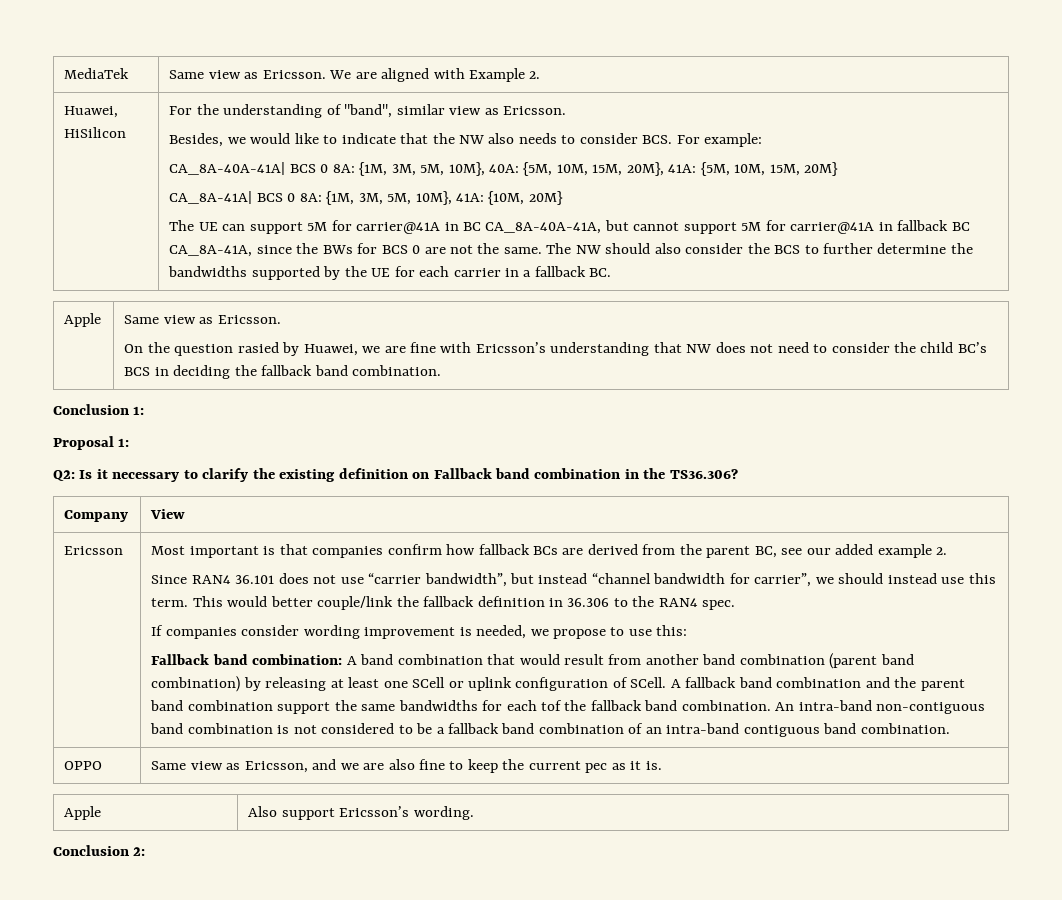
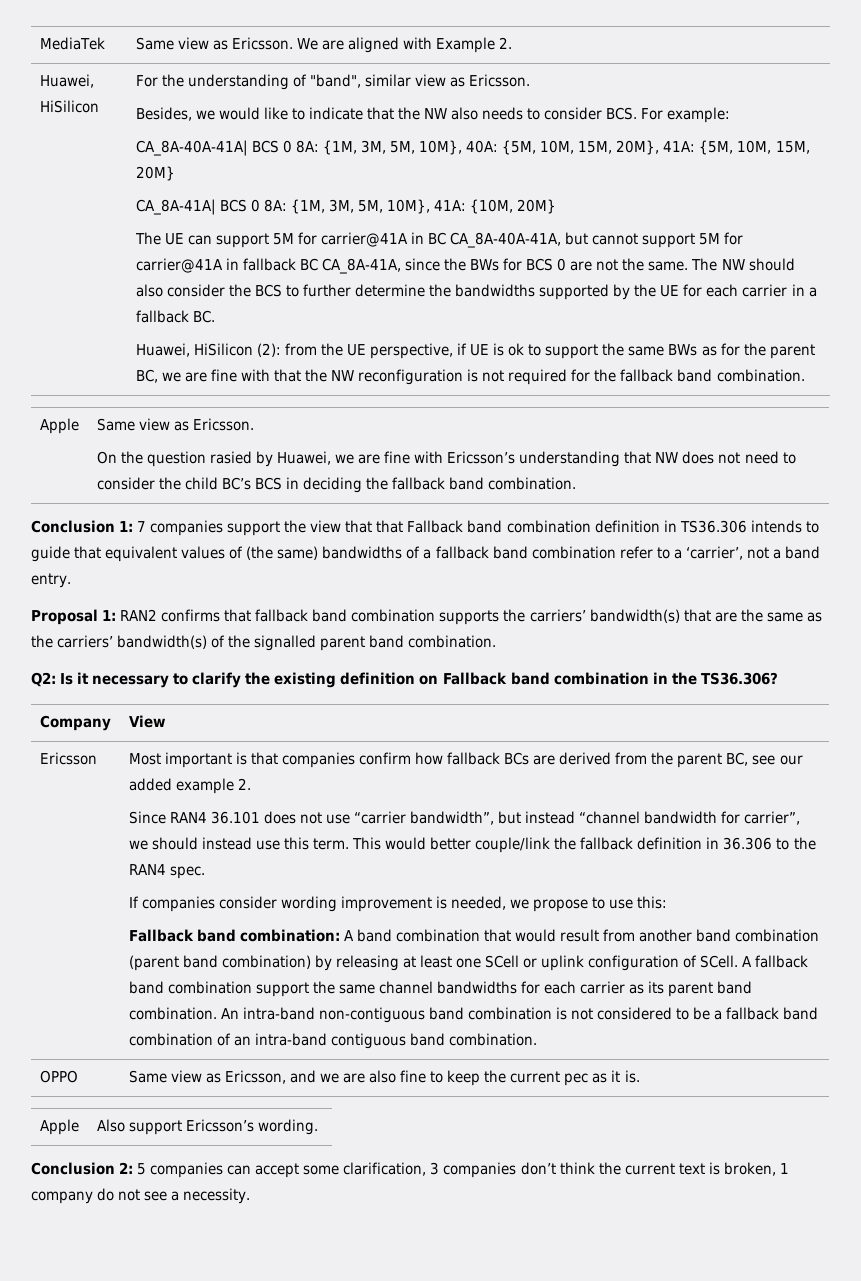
(612, 272) none -> [135,343,815,359] [135,369,805,385] // Huawei, HiSilicon (2): from the UE perspective, if UE is ok to support the same BWs as for the parent BC, we are fine with that the NW reconfiguration is not required for the fallback band combination.
[53,436,130,450] // Proposal 1: -> [137,520,819,536] [31,546,820,562] [31,573,71,588] [31,609,822,625] [31,635,497,651] 7 companies support the view that that Fallback band combination definition in TS36.306 intends to guide that equivalent values of (the same) bandwidths of a fallback band combination refer to a ‘carrier’, not a band entry. // Proposal 1: RAN2 confirms that fallback band combination supports the carriers’ bandwidth(s) that are the same as the carriers’ bandwidth(s) of the signalled parent band combination.
[865,677,965,691] [150,700,396,714] and the parent band combination support the same -> [255,981,433,997] support the same channel
[541,700,642,711] tof the fallback -> [580,981,714,997] carrier as its parent
(146, 851) none -> [137,1162,789,1178] [31,1188,251,1204] 5 companies can accept some clarification, 3 companies don’t think the current text is broken, 1 company do not see a necessity.

